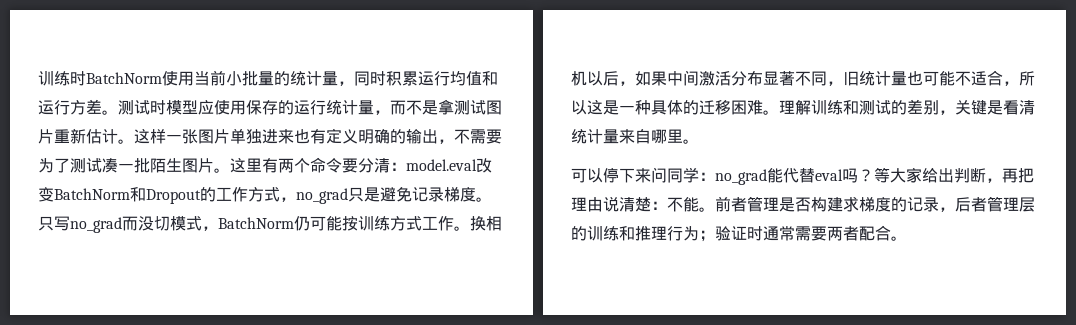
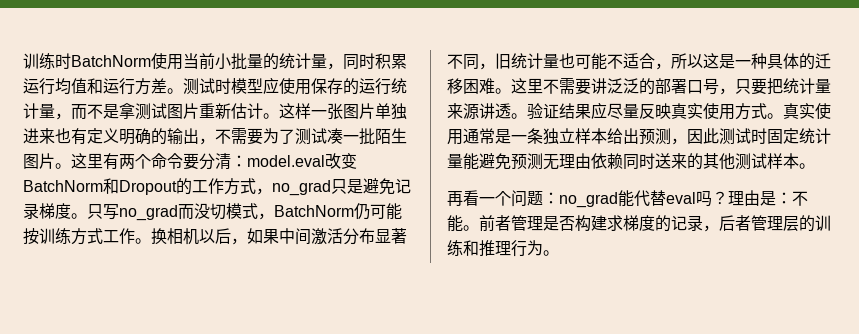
[779,99,1035,115] [571,129,699,144] [571,167,699,183] 理解训练和测试的差别，关键是看清统计量来自哪里。 // 可以停下来问同学 -> [511,78,831,95] [447,102,831,120] [447,128,831,145] [447,153,815,170] [447,190,543,207] 这里不需要讲泛泛的部署口号，只要把统计量来源讲透。验证结果应尽量反映真实使用方式。真实使用通常是一条独立样本给出预测，因此测试时固定统计量能避免预测无理由依赖同时送来的其他测试样本。 // 再看一个问题
[874,167,1034,183] [571,196,651,212] 等大家给出判断，再把理由说清楚 -> [728,190,776,206] 理由是
[699,225,891,242] ；验证时通常需要两者配合 -> (543, 248) none

